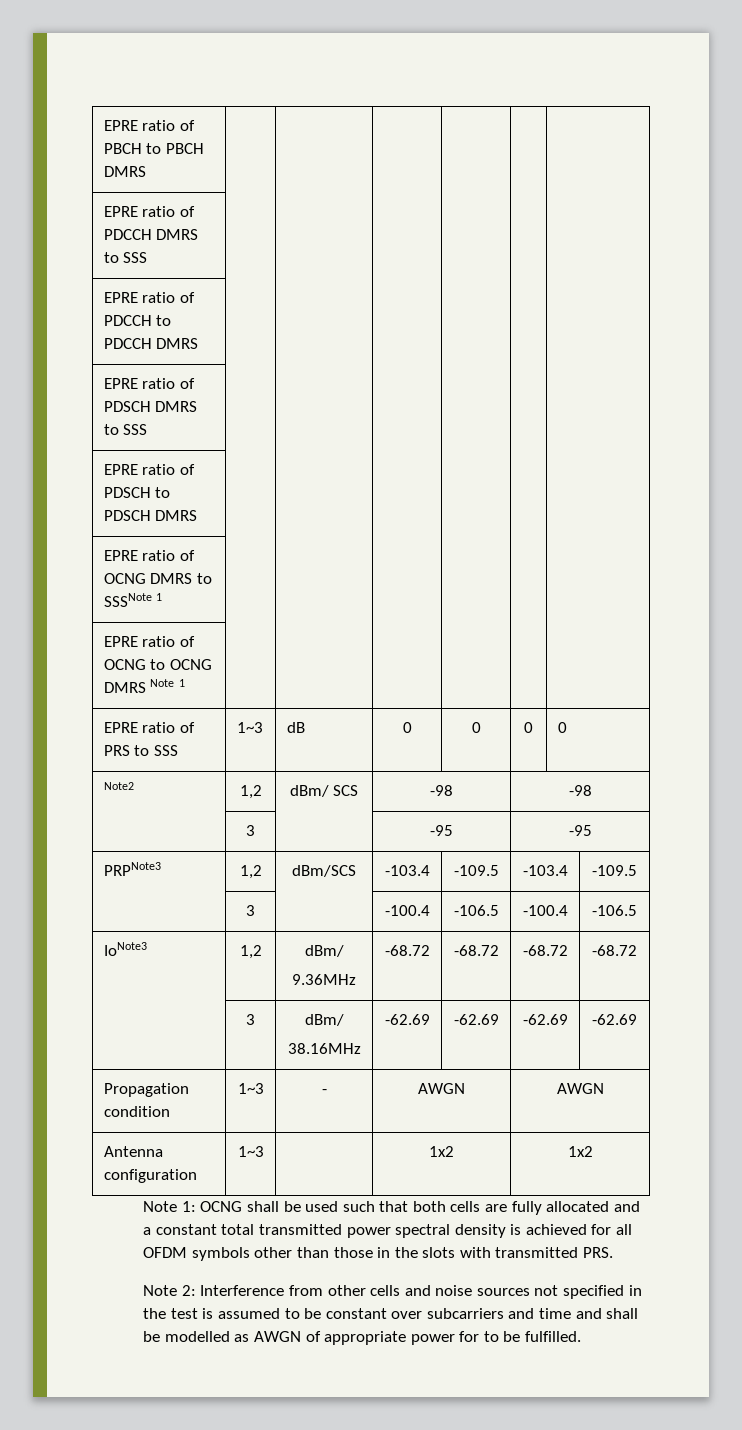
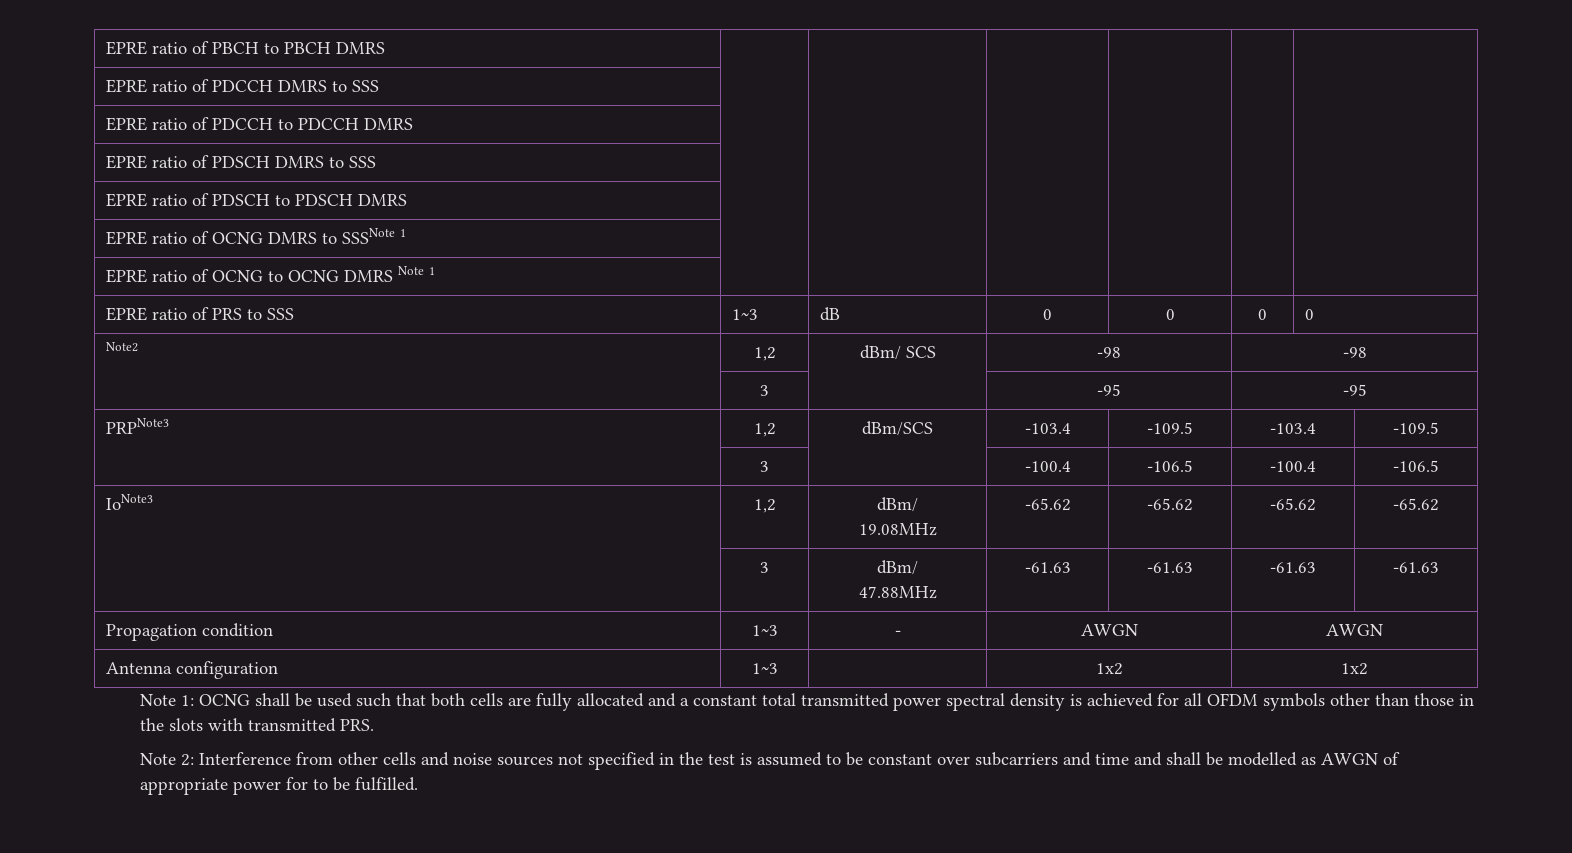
[292,974,356,985] [384,945,430,956] [453,945,499,956] [522,945,568,956] [592,945,637,956] [246,1014,255,1025] [304,1014,344,1026] [287,1043,361,1054] [384,1014,430,1025] [453,1014,499,1025] [522,1014,568,1025] [592,1014,637,1025] 9.36MHz | -68.72 | -68.72 | -68.72 | -68.72 // | 3 | dBm/ // 38.16MHz | -62.69 | -62.69 | -62.69 | -62.69 -> [858,523,937,536] [1024,498,1071,511] [1147,498,1193,511] [1270,498,1316,511] [1393,498,1439,511] [760,562,769,573] [877,560,918,575] [858,586,937,599] [1024,562,1071,573] [1147,562,1193,573] [1270,562,1316,573] [1393,562,1439,573] 19.08MHz | -65.62 | -65.62 | -65.62 | -65.62 // | 3 | dBm/ // 47.88MHz | -61.63 | -61.63 | -61.63 | -61.63

